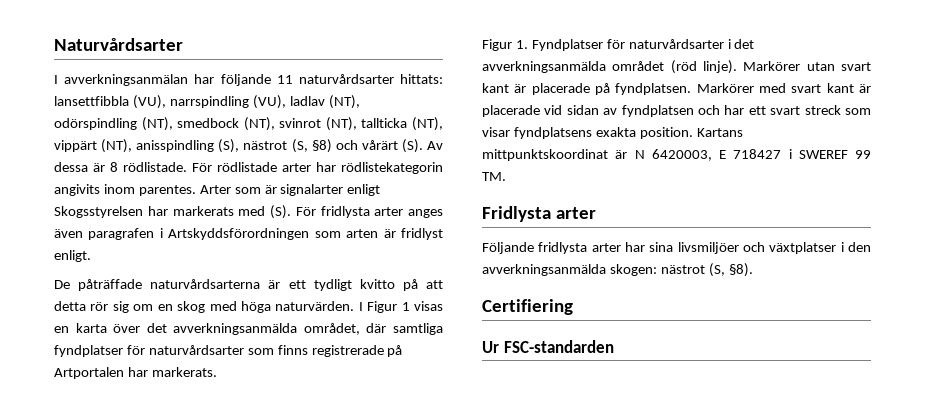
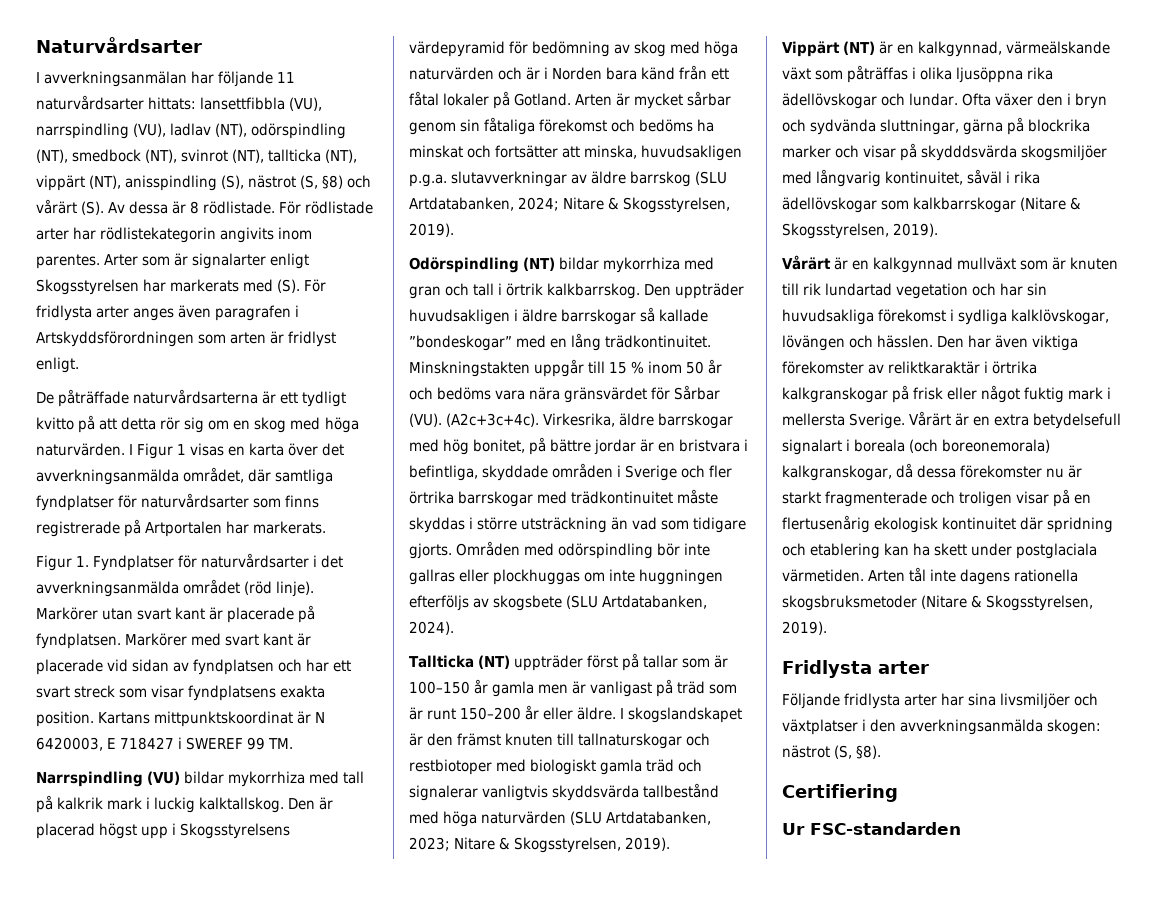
(506, 176) none -> [36,771,365,787] [36,795,334,813] [36,823,291,839] [409,41,739,57] [409,65,730,80] [409,91,732,109] [409,117,715,135] [409,145,743,161] [409,171,728,187] [409,197,731,213] [409,223,454,237] [409,257,715,273] [409,283,745,299] [409,307,709,325] [409,333,712,351] [409,359,723,377] [409,385,721,403] [409,413,734,429] [409,437,749,455] [409,463,733,481] [409,489,719,507] [409,517,747,533] [409,541,711,559] [409,569,724,585] [409,595,708,611] [409,621,454,635] [409,653,729,671] [409,679,738,697] [409,705,743,723] [409,733,711,749] [409,759,703,775] [409,783,720,801] [409,811,712,827] [409,837,671,853] [782,41,1111,57] [782,65,1054,83] [782,93,1108,109] [782,117,1091,135] [782,143,1108,161] [782,169,1041,187] [782,197,1082,213] [782,223,939,239] [782,255,1119,273] [782,283,1048,299] [782,309,1110,325] [782,335,1079,351] [782,361,1038,374] [782,385,1112,403] [782,411,1122,429] [782,439,1051,455] [782,463,1083,481] [782,489,1092,507] [782,515,1114,533] [782,543,1098,559] [782,567,1079,585] [782,595,1094,611] [782,621,827,635] // Narrspindling (VU) bildar mykorrhiza med tall på kalkrik mark i luckig kalktallskog. Den är placerad högst upp i Skogsstyrelsens värdepyramid för bedömning av skog med höga naturvärden och är i Norden bara känd från ett fåtal lokaler på Gotland. Arten är mycket sårbar genom sin fåtaliga förekomst och bedöms ha minskat och fortsätter att minska, huvudsakligen p.g.a. slutavverkningar av äldre barrskog (SLU Artdatabanken, 2024; Nitare & Skogsstyrelsen, 2019). // Odörspindling (NT) bildar mykorrhiza med gran och tall i örtrik kalkbarrskog. Den uppträder huvudsakligen i äldre barrskogar så kallade ”bondeskogar” med en lång trädkontinuitet. Minskningstakten uppgår till 15 % inom 50 år och bedöms vara nära gränsvärdet för Sårbar (VU). (A2c+3c+4c). Virkesrika, äldre barrskogar med hög bonitet, på bättre jordar är en bristvara i befintliga, skyddade områden i Sverige och fler örtrika barrskogar med trädkontinuitet måste skyddas i större utsträckning än vad som tidigare gjorts. Områden med odörspindling bör inte gallras eller plockhuggas om inte huggningen efterföljs av skogsbete (SLU Artdatabanken, 2024). // Tallticka (NT) uppträder först på tallar som är 100–150 år gamla men är vanligast på träd som är runt 150–200 år eller äldre. I skogslandskapet är den främst knuten till tallnaturskogar och restbiotoper med biologiskt gamla träd och signalerar vanligtvis skyddsvärda tallbestånd med höga naturvärden (SLU Artdatabanken, 2023; Nitare & Skogsstyrelsen, 2019). // Vippärt (NT) är en kalkgynnad, värmeälskande växt som påträffas i olika ljusöppna rika ädellövskogar och lundar. Ofta växer den i bryn och sydvända sluttningar, gärna på blockrika marker och visar på skydddsvärda skogsmiljöer med långvarig kontinuitet, såväl i rika ädellövskogar som kalkbarrskogar (Nitare & Skogsstyrelsen, 2019). // Vårärt är en kalkgynnad mullväxt som är knuten till rik lundartad vegetation och har sin huvudsakliga förekomst i sydliga kalklövskogar, lövängen och hässlen. Den har även viktiga förekomster av reliktkaraktär i örtrika kalkgranskogar på frisk eller något fuktig mark i mellersta Sverige. Vårärt är en extra betydelsefull signalart i boreala (och boreonemorala) kalkgranskogar, då dessa förekomster nu är starkt fragmenterade och troligen visar på en flertusenårig ekologisk kontinuitet där spridning och etablering kan ha skett under postglaciala värmetiden. Arten tål inte dagens rationella skogsbruksmetoder (Nitare & Skogsstyrelsen, 2019).

